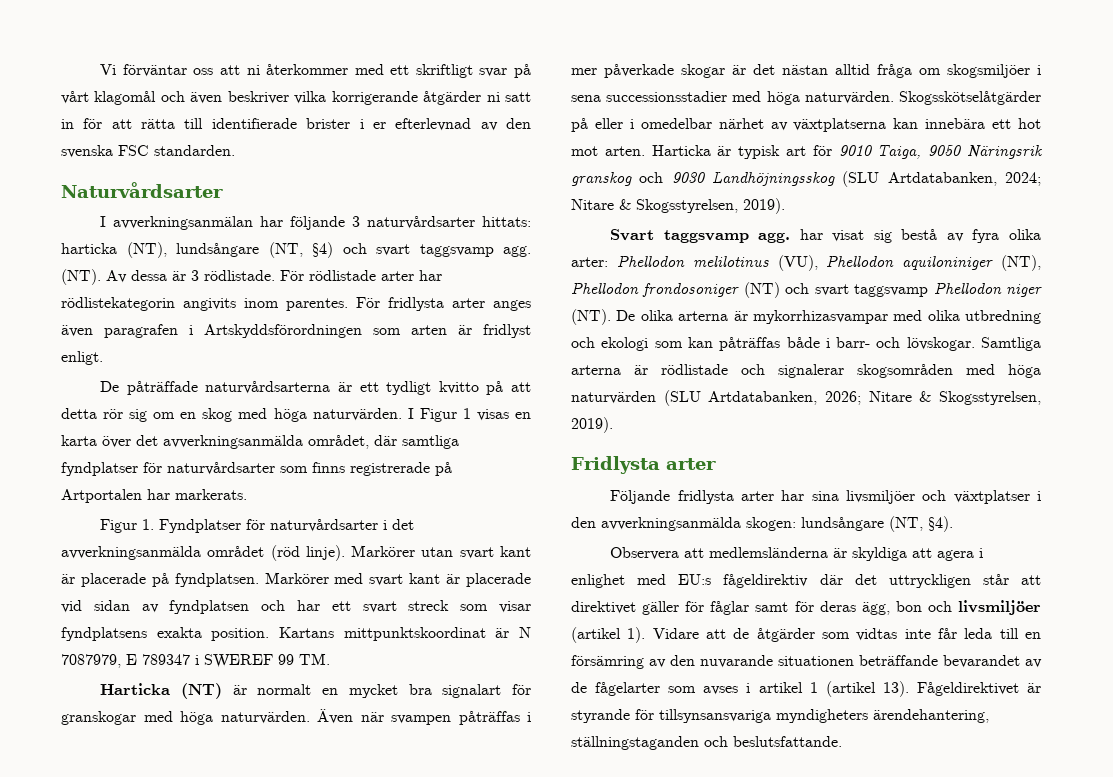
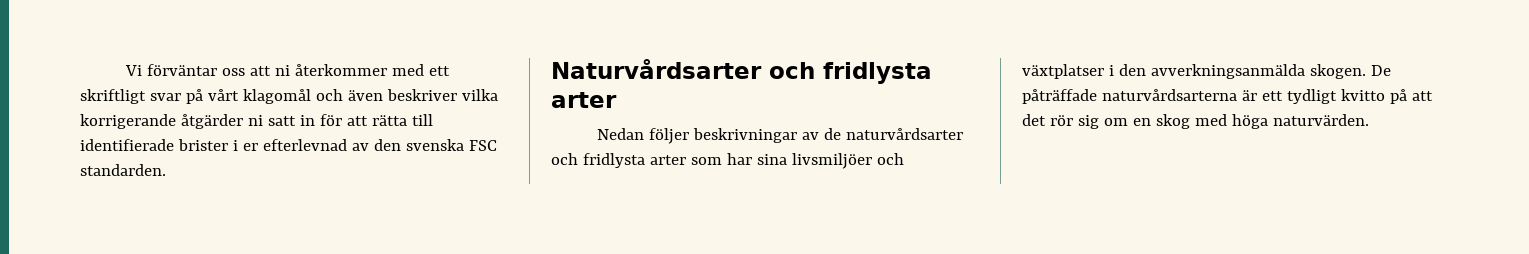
[100,216,531,230] [61,242,531,258] [61,269,442,285] [61,297,531,311] [61,324,531,338] [61,351,103,365] // I avverkningsanmälan har följande 3 naturvårdsarter hittats: harticka (NT), lundsångare (NT, §4) och svart taggsvamp agg. (NT). Av dessa är 3 rödlistade. För rödlistade arter har rödlistekategorin angivits inom parentes. För fridlysta arter anges även paragrafen i Artskyddsförordningen som arten är fridlyst enligt. // -> [769,62,932,84] [551,92,617,108] [597,128,964,144] [551,153,904,169] [1022,64,1366,79] och fridlysta arter // Nedan följer beskrivningar av de naturvårdsarter och fridlysta arter som har sina livsmiljöer och växtplatser i den avverkningsanmälda skogen.
[61,408,97,419] detta -> [1022,114,1046,126] det
[407,408,531,422] [61,435,459,449] [61,462,452,476] [61,489,247,503] [100,519,415,533] [61,545,531,561] [61,572,532,587] [61,600,531,614] [61,627,531,641] [61,653,330,668] [100,683,531,699] [61,709,531,725] [571,64,1041,78] [571,91,1041,105] [571,118,1041,132] [571,145,1043,159] [571,171,1041,187] [571,198,785,214] [610,229,1041,243] [571,255,1041,271] [571,282,1042,298] [571,309,1041,325] [571,337,1041,351] [571,364,1041,378] [571,390,1041,406] [571,417,613,433] [571,456,716,474] [610,490,1041,504] [571,516,953,532] [610,547,984,561] [571,574,1041,588] [571,600,1041,615] [571,627,1041,643] [571,655,1042,669] [571,681,1041,697] [571,709,989,723] [571,736,842,750] I Figur 1 visas en karta över det avverkningsanmälda området, där samtliga fyndplatser för naturvårdsarter som finns registrerade på Artportalen har markerats. // Figur 1. Fyndplatser för naturvårdsarter i det avverkningsanmälda området (röd linje). Markörer utan svart kant är placerade på fyndplatsen. Markörer med svart kant är placerade vid sidan av fyndplatsen och har ett svart streck som visar fyndplatsens exakta position. Kartans mittpunktskoordinat är N 7087979, E 789347 i SWEREF 99 TM. // Harticka (NT) är normalt en mycket bra signalart för granskogar med höga naturvärden. Även när svampen påträffas i mer påverkade skogar är det nästan alltid fråga om skogsmiljöer i sena successionsstadier med höga naturvärden. Skogsskötselåtgärder på eller i omedelbar närhet av växtplatserna kan innebära ett hot mot arten. Harticka är typisk art för 9010 Taiga, 9050 Näringsrik granskog och 9030 Landhöjningsskog (SLU Artdatabanken, 2024; Nitare & Skogsstyrelsen, 2019). // Svart taggsvamp agg. har visat sig bestå av fyra olika arter: Phellodon melilotinus (VU), Phellodon aquiloniniger (NT), Phellodon frondosoniger (NT) och svart taggsvamp Phellodon niger (NT). De olika arterna är mykorrhizasvampar med olika utbredning och ekologi som kan påträffas både i barr- och lövskogar. Samtliga arterna är rödlistade och signalerar skogsområden med höga naturvärden (SLU Artdatabanken, 2026; Nitare & Skogsstyrelsen, 2019). // Fridlysta arter // Följande fridlysta arter har sina livsmiljöer och växtplatser i den avverkningsanmälda skogen: lundsångare (NT, §4). // Observera att medlemsländerna är skyldiga att agera i enlighet med EU:s fågeldirektiv där det uttryckligen står att direktivet gäller för fåglar samt för deras ägg, bon och livsmiljöer (artikel 1). Vidare att de åtgärder som vidtas inte får leda till en försämring av den nuvarande situationen beträffande bevarandet av de fågelarter som avses i artikel 1 (artikel 13). Fågeldirektivet är styrande för tillsynsansvariga myndigheters ärendehantering, ställningstaganden och beslutsfattande. -> (1369, 120) none

